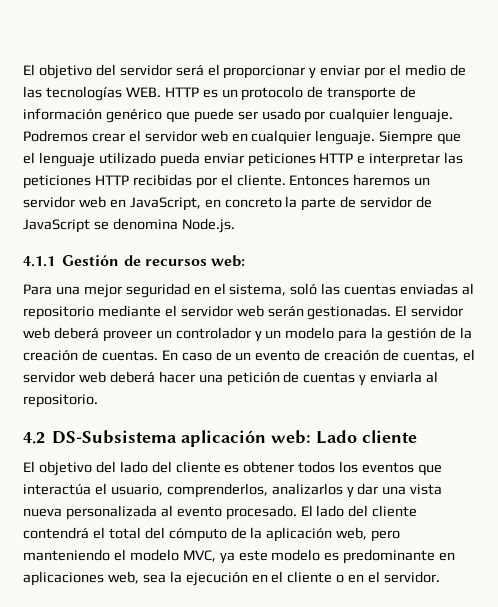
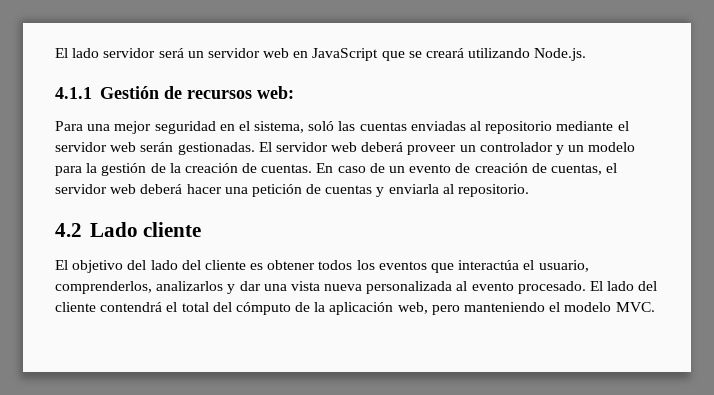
[23,64,466,79] [23,86,417,101] [23,108,454,123] [23,130,462,145] [23,152,464,167] [23,174,431,189] [23,196,433,211] [23,218,178,233] El objetivo del servidor será el proporcionar y enviar por el medio de las tecnologías WEB. HTTP es un protocolo de transporte de información genérico que puede ser usado por cualquier lenguaje. Podremos crear el servidor web en cualquier lenguaje. Siempre que el lenguaje utilizado pueda enviar peticiones HTTP e interpretar las peticiones HTTP recibidas por el cliente. Entonces haremos un servidor web en JavaScript, en concreto la parte de servidor de JavaScript se denomina -> [55,48,531,61] El lado servidor será un servidor web en JavaScript que se creará utilizando
[52,430,312,447] DS-Subsistema aplicación web: -> (82, 230) none
[182,549,456,564] [23,571,441,586] MVC, ya este modelo es predominante en aplicaciones web, sea la ejecución en el cliente o en el servidor. -> [615,302,655,312] MVC.

